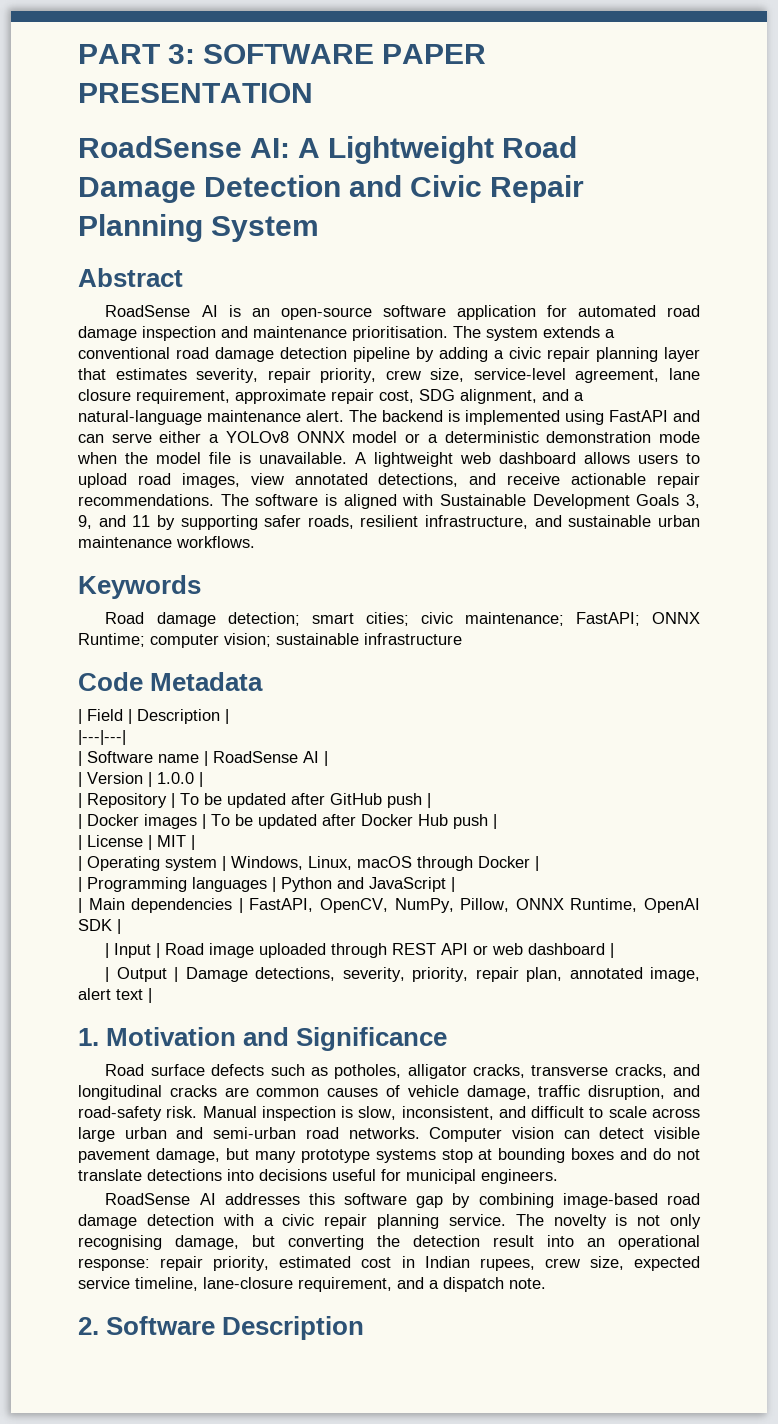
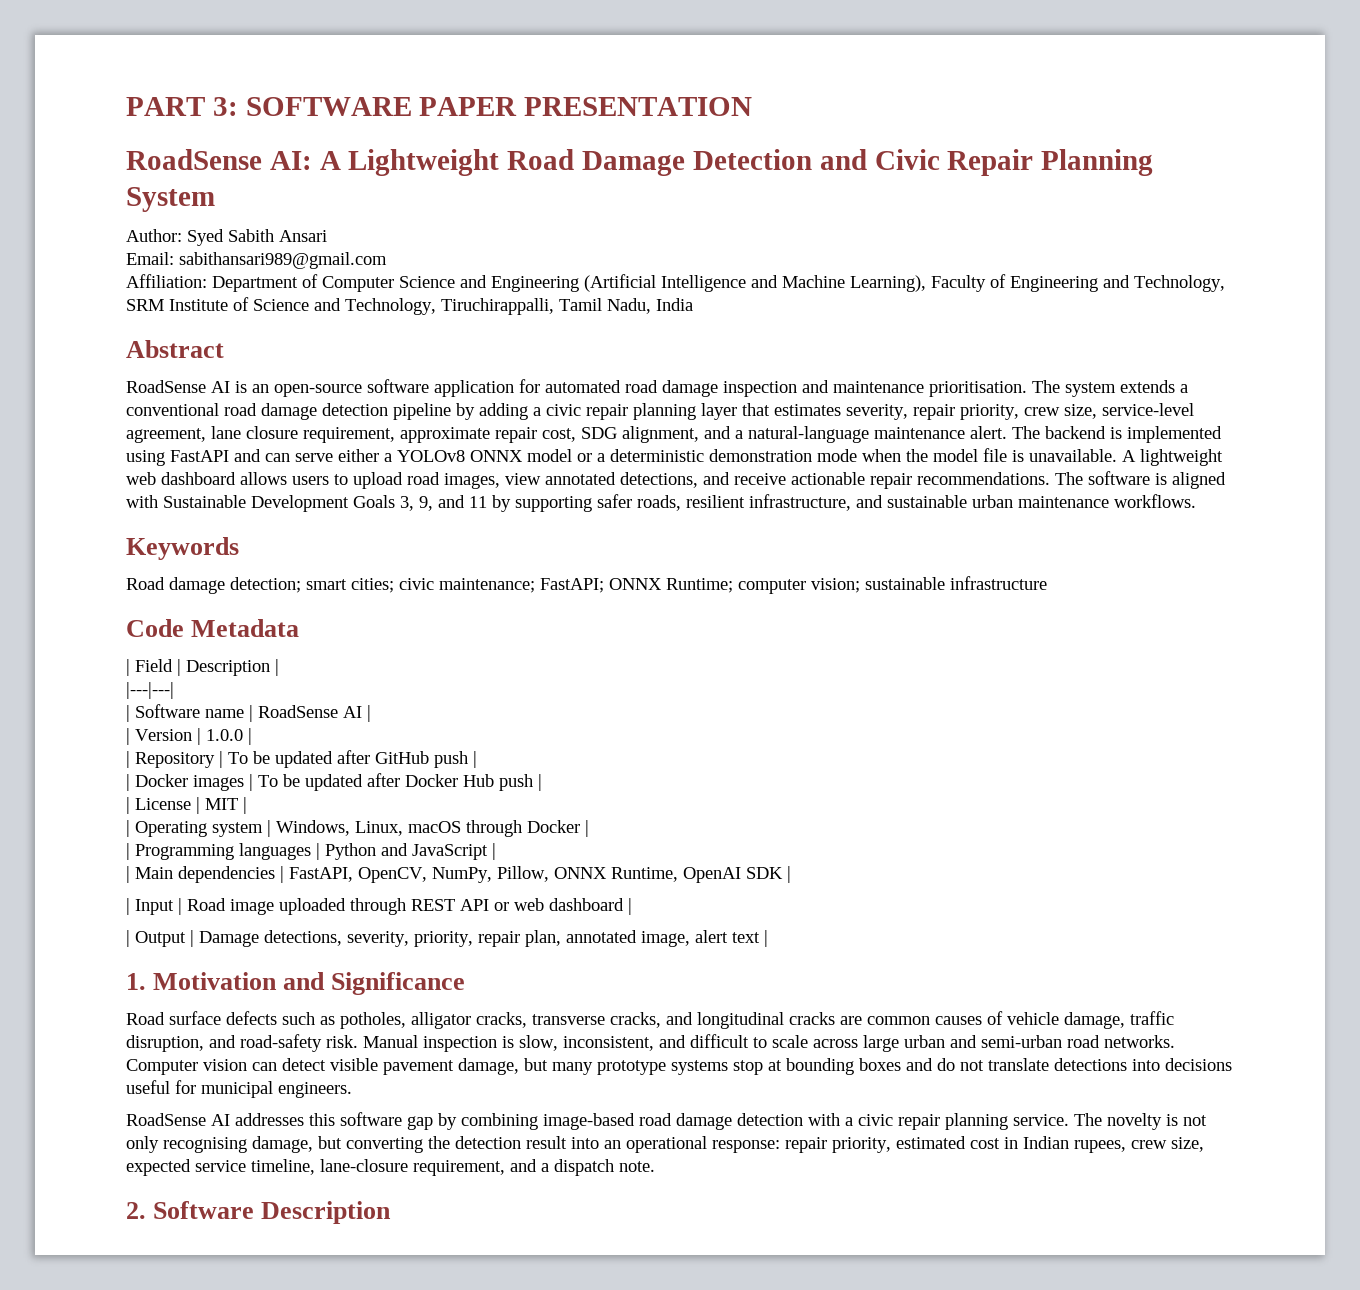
(320, 229) none -> [126,229,327,246] [126,252,387,269] [126,274,1225,292] [126,297,693,315] // Author: Syed Sabith Ansari // Email: sabithansari989@gmail.com // Affiliation: Department of Computer Science and Engineering (Artificial Intelligence and Machine Learning), Faculty of Engineering and Technology, SRM Institute of Science and Technology, Tiruchirappalli, Tamil Nadu, India

